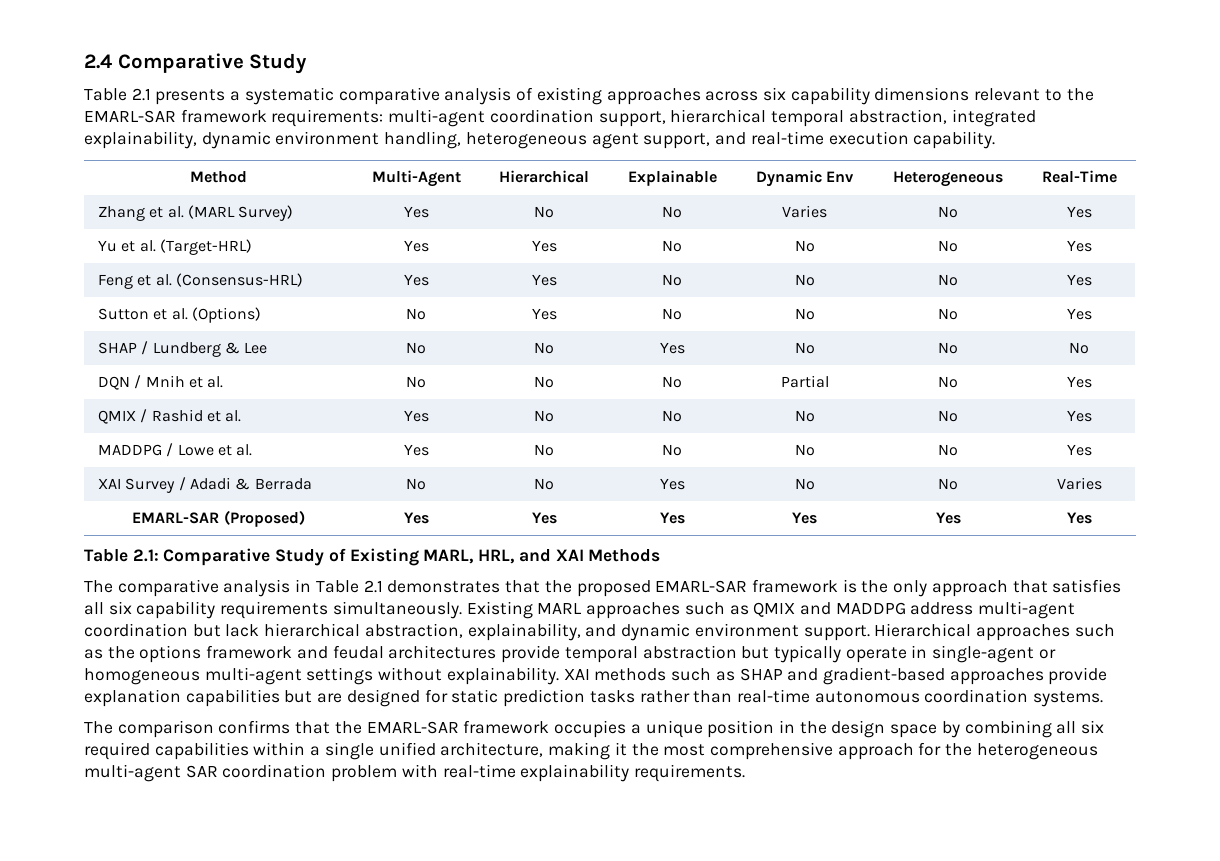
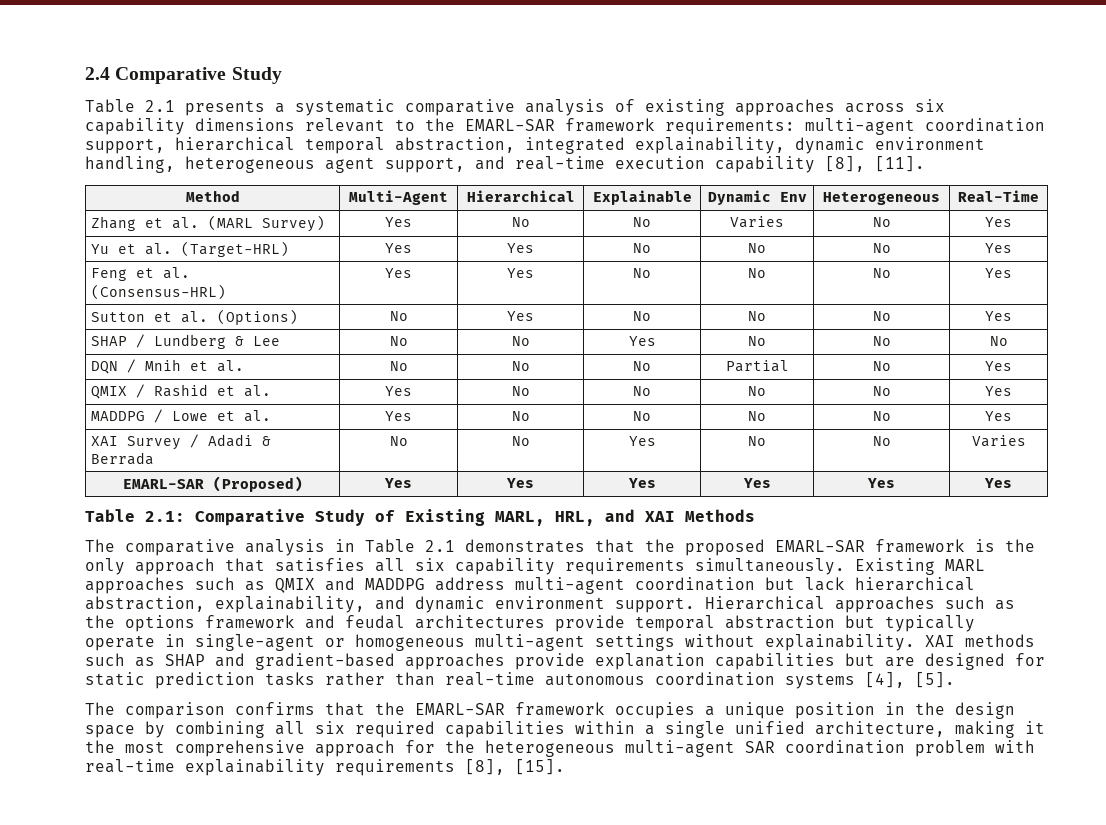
[913,131,996,149] capability. -> [715,156,925,173] capability [8], [11].
[1033,691,1104,707] systems. -> [785,672,955,689] systems [4], [5].
[634,764,746,782] requirements. -> [335,759,565,776] requirements [8], [15].

